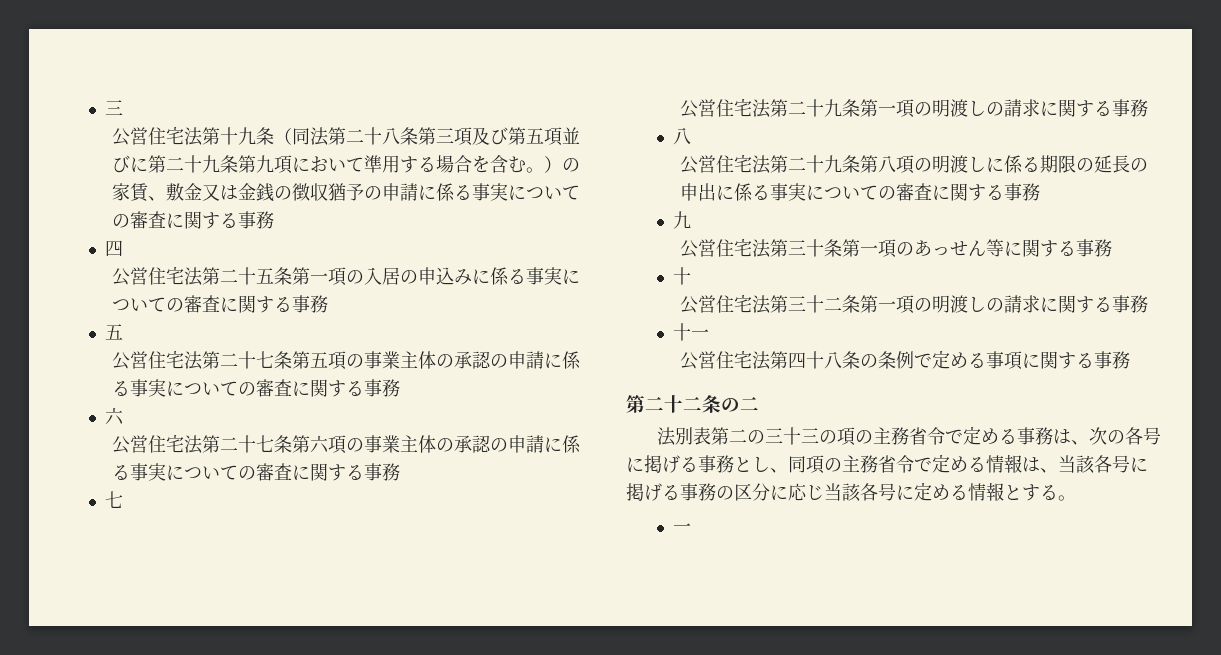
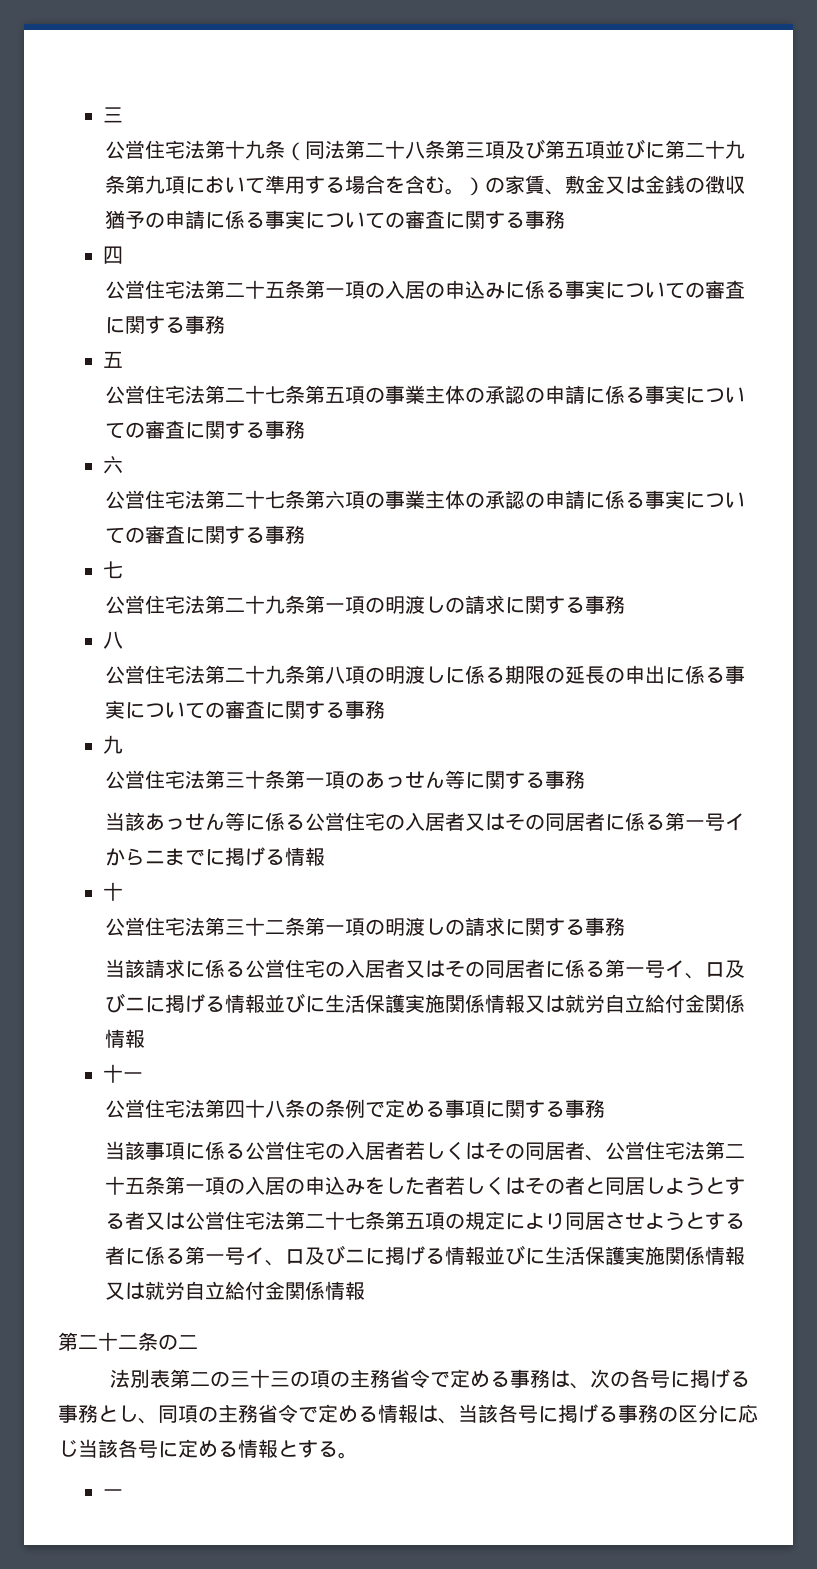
(1113, 248) none -> [104,812,745,831] [104,847,325,866] // 当該あっせん等に係る公営住宅の入居者又はその同居者に係る第一号イからニまでに掲げる情報
(1149, 304) none -> [104,959,745,979] [104,993,745,1013] [104,1029,145,1048] // 当該請求に係る公営住宅の入居者又はその同居者に係る第一号イ、ロ及びニに掲げる情報並びに生活保護実施関係情報又は就労自立給付金関係情報
(1131, 360) none -> [104,1141,745,1161] [104,1176,745,1196] [104,1211,745,1231] [104,1245,745,1266] [104,1281,365,1300] // 当該事項に係る公営住宅の入居者若しくはその同居者、公営住宅法第二十五条第一項の入居の申込みをした者若しくはその者と同居しようとする者又は公営住宅法第二十七条第五項の規定により同居させようとする者に係る第一号イ、ロ及びニに掲げる情報並びに生活保護実施関係情報又は就労自立給付金関係情報

